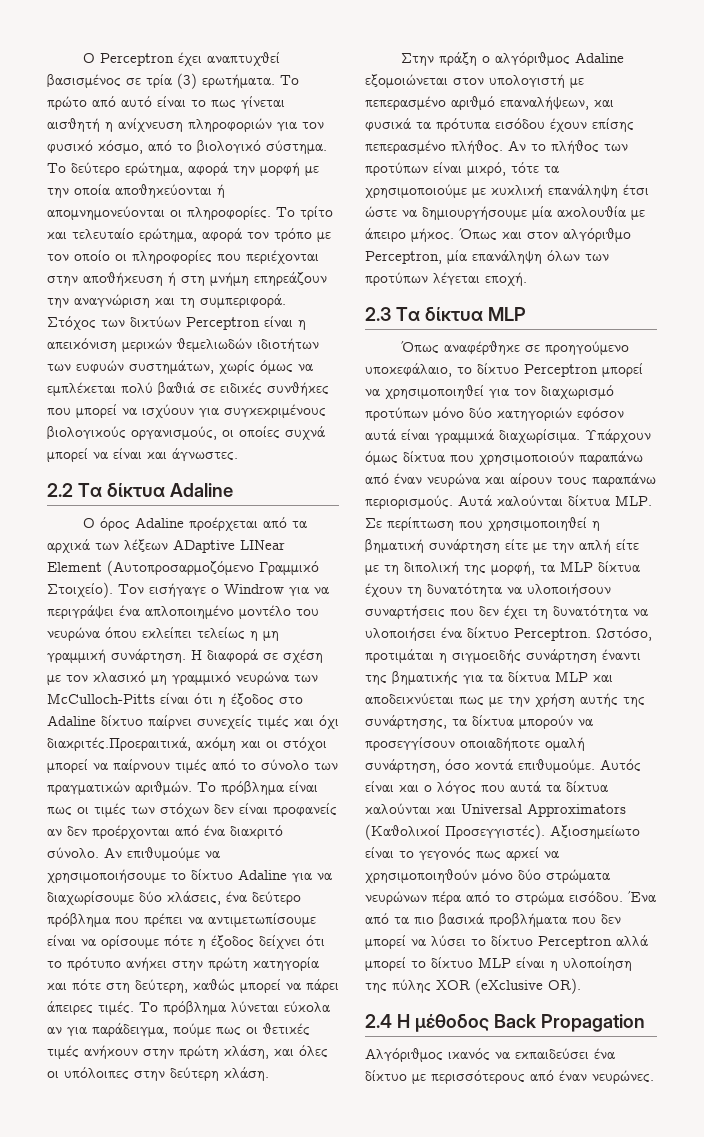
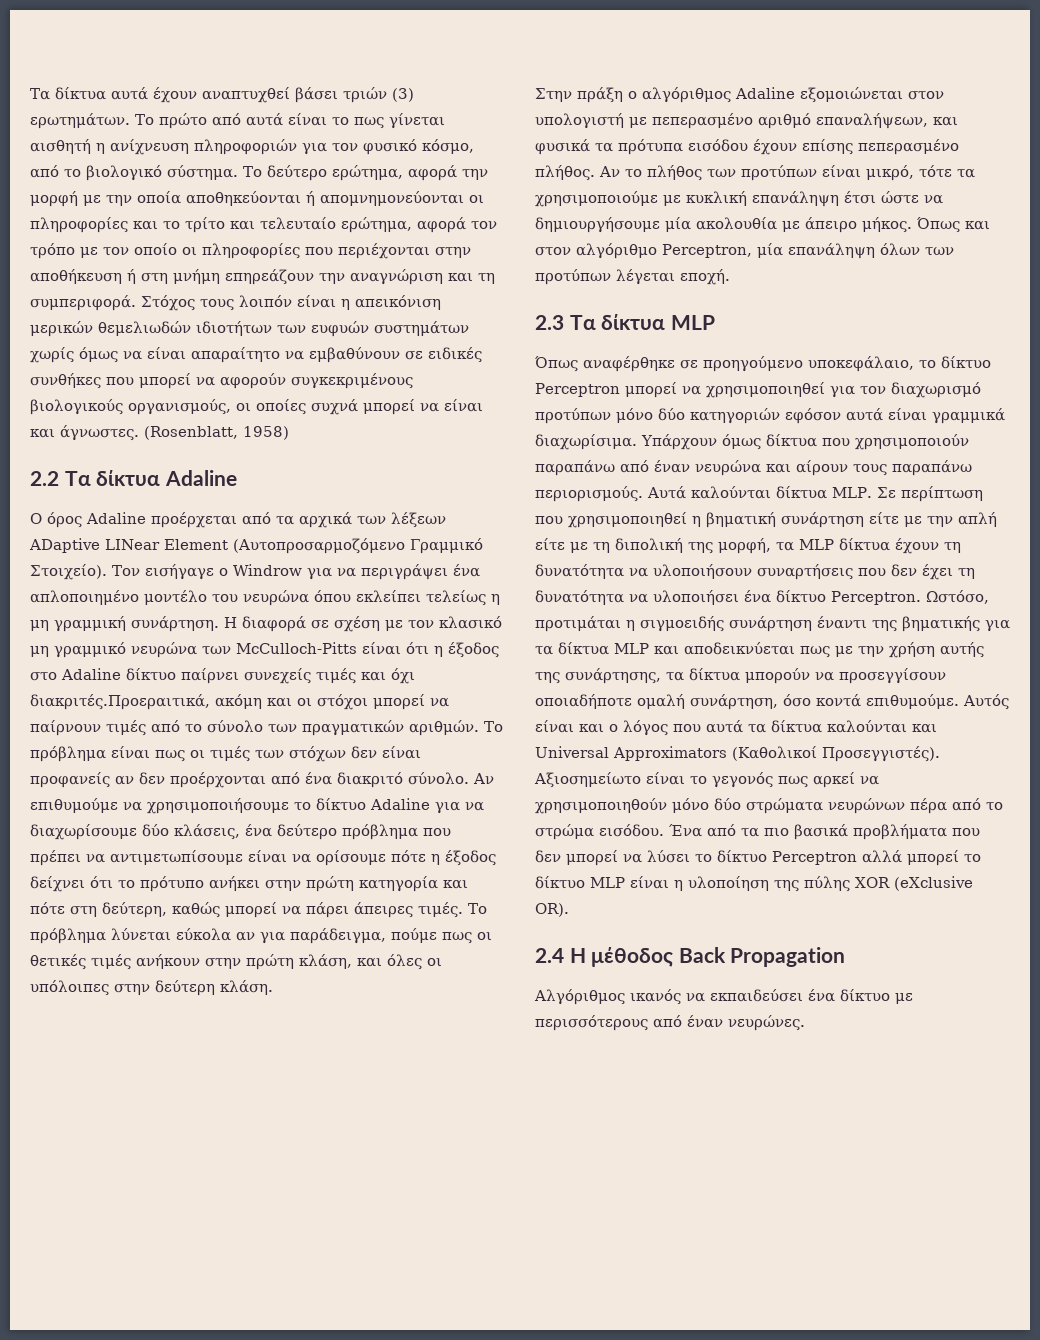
[82,52,280,66] [47,73,275,89] Ο Perceptron έχει αναπτυχθεί βασισμένος σε τρία (3) ερωτήματα. -> [30,87,414,103] [30,113,130,129] Τα δίκτυα αυτά έχουν αναπτυχθεί βάσει τριών (3) ερωτημάτων.
[121,96,152,107] αυτό -> [246,113,283,126] αυτά
[187,206,295,220] πληροφορίες. Το -> [30,217,180,233] πληροφορίες και το
[101,316,260,330] των δικτύων Perceptron -> [200,295,292,311] τους λοιπόν
[129,360,214,374] συστημάτων, -> [374,321,469,336] συστημάτων
[47,382,195,396] εμπλέκεται πολύ βαθιά -> [147,347,400,363] είναι απαραίτητο να εμβαθύνουν
[142,404,219,418] ισχύουν για -> [220,373,286,389] αφορούν
(238, 455) none -> [144,426,289,440] (Rosenblatt, 1958)

